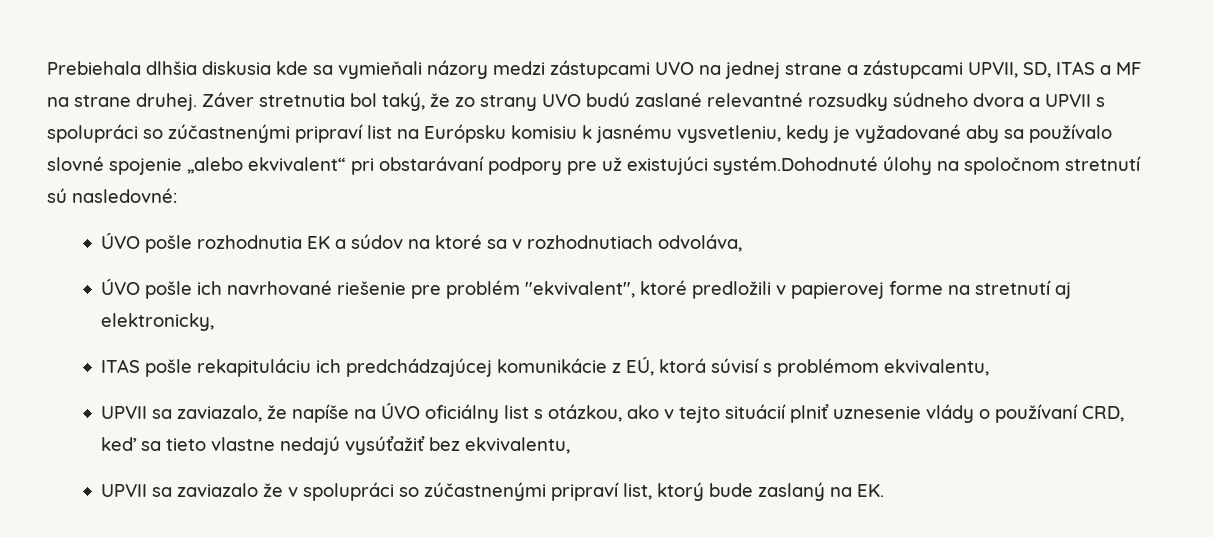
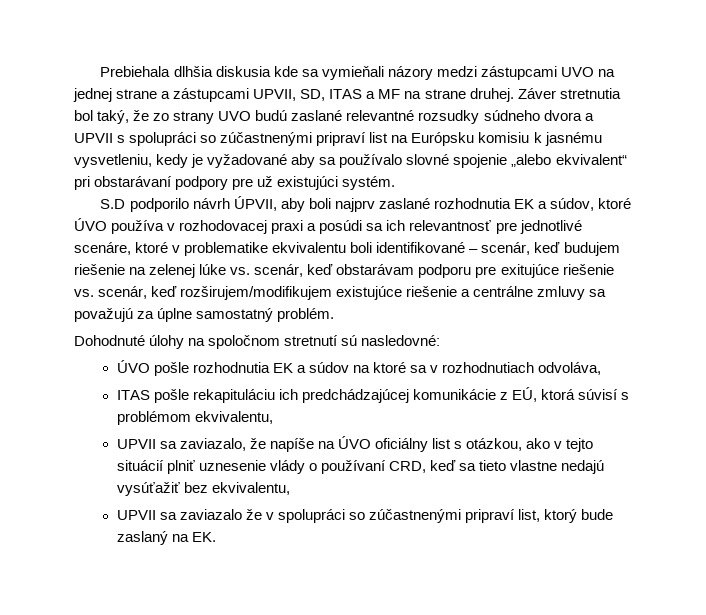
[713,156,878,175] systém.Dohodnuté -> [342,176,396,190] [100,196,632,212] [74,218,582,234] [74,242,620,256] [74,264,614,278] [74,286,607,300] [74,308,335,322] [74,335,145,346] systém. // S.D podporilo návrh ÚPVII, aby boli najprv zaslané rozhodnutia EK a súdov, ktoré ÚVO používa v rozhodovacej praxi a posúdi sa ich relevantnosť pre jednotlivé scenáre, ktoré v problematike ekvivalentu boli identifikované – scenár, keď budujem riešenie na zelenej lúke vs. scenár, keď obstarávam podporu pre exitujúce riešenie vs. scenár, keď rozširujem/modifikujem existujúce riešenie a centrálne zmluvy sa považujú za úplne samostatný problém. // Dohodnuté
[101,278,1072,299] [101,313,215,331] // ÚVO pošle ich navrhované riešenie pre problém "ekvivalent", ktoré predložili v papierovej forme na stretnutí aj elektronicky, -> (602, 368) none

